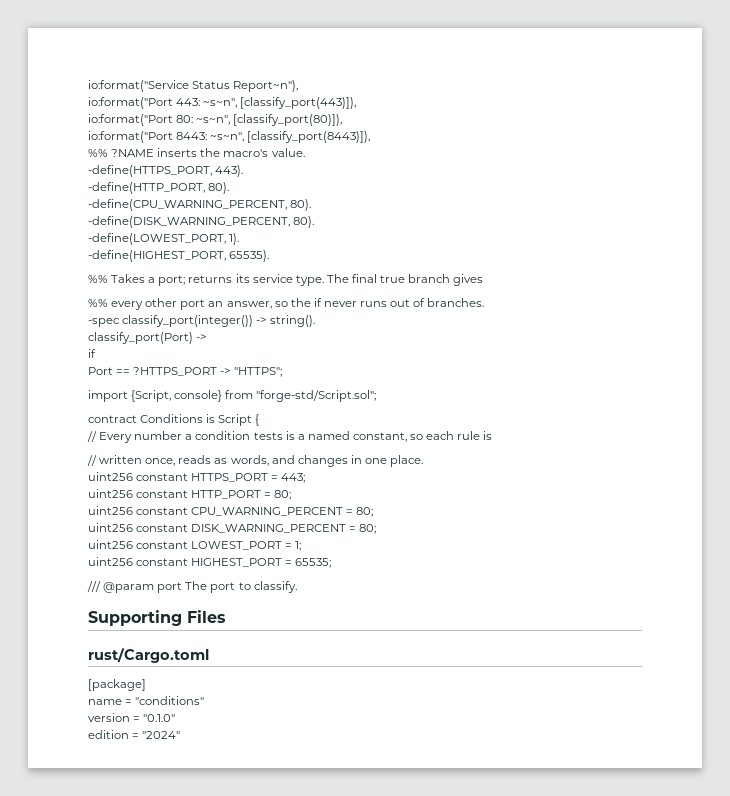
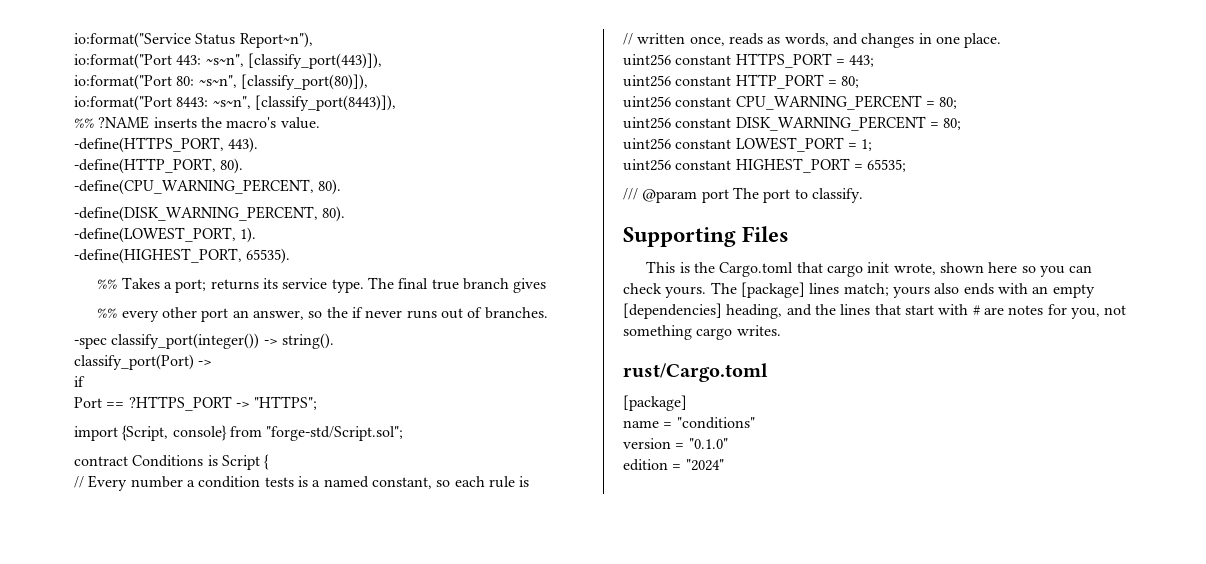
(226, 616) none -> [646,261,1093,277] [623,282,1095,298] [623,303,1127,319] [623,325,781,340] // This is the Cargo.toml that cargo init wrote, shown here so you can check yours. The [package] lines match; yours also ends with an empty [dependencies] heading, and the lines that start with # are notes for you, not something cargo writes.

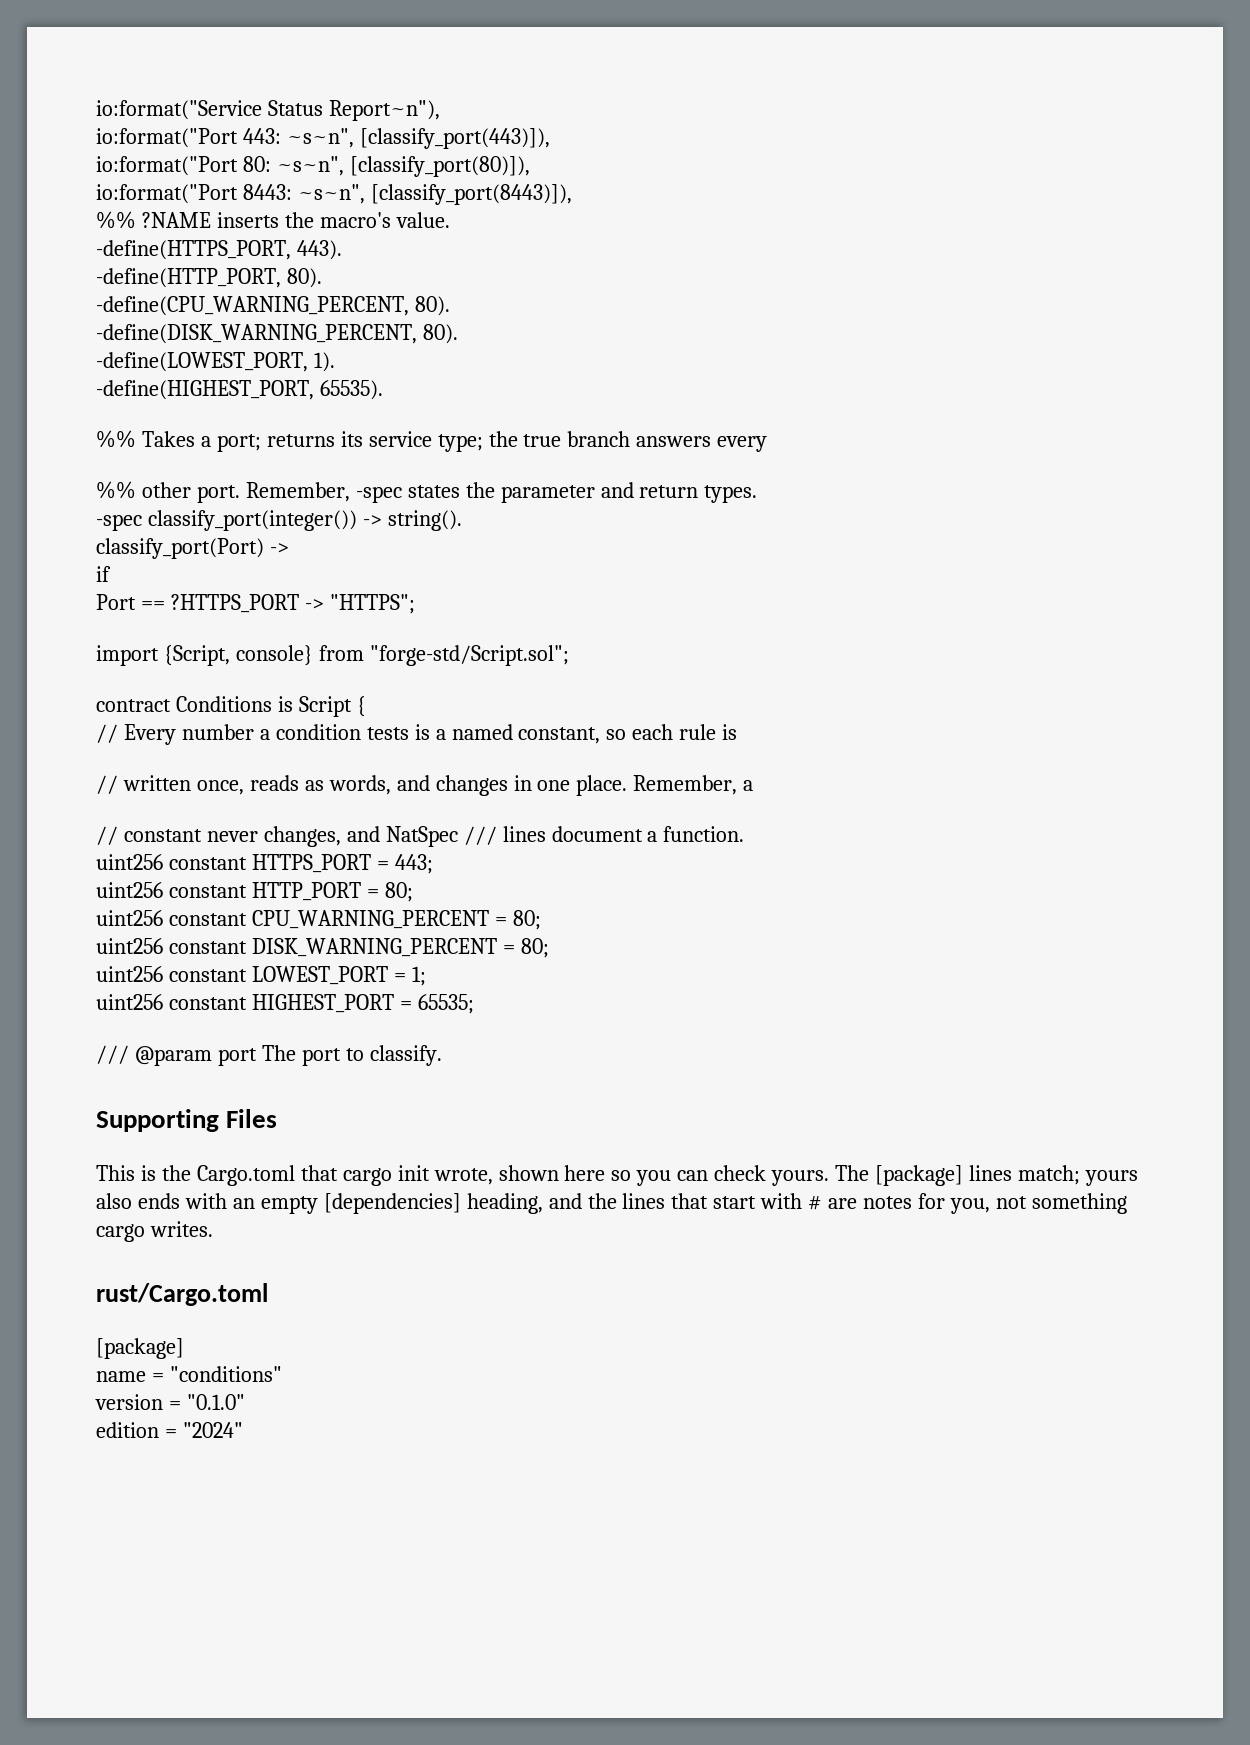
[331,277,547,293] [97,307,548,322] type. The final true branch gives // %% every other port an answer, so the if never runs out of branches. -> [437,431,768,452] [96,481,758,503] type; the true branch answers every // %% other port. Remember, -spec states the parameter and return types.
(1002, 40) none -> [633,775,754,795] [96,826,745,847] Remember, a // // constant never changes, and NatSpec /// lines document a function.

